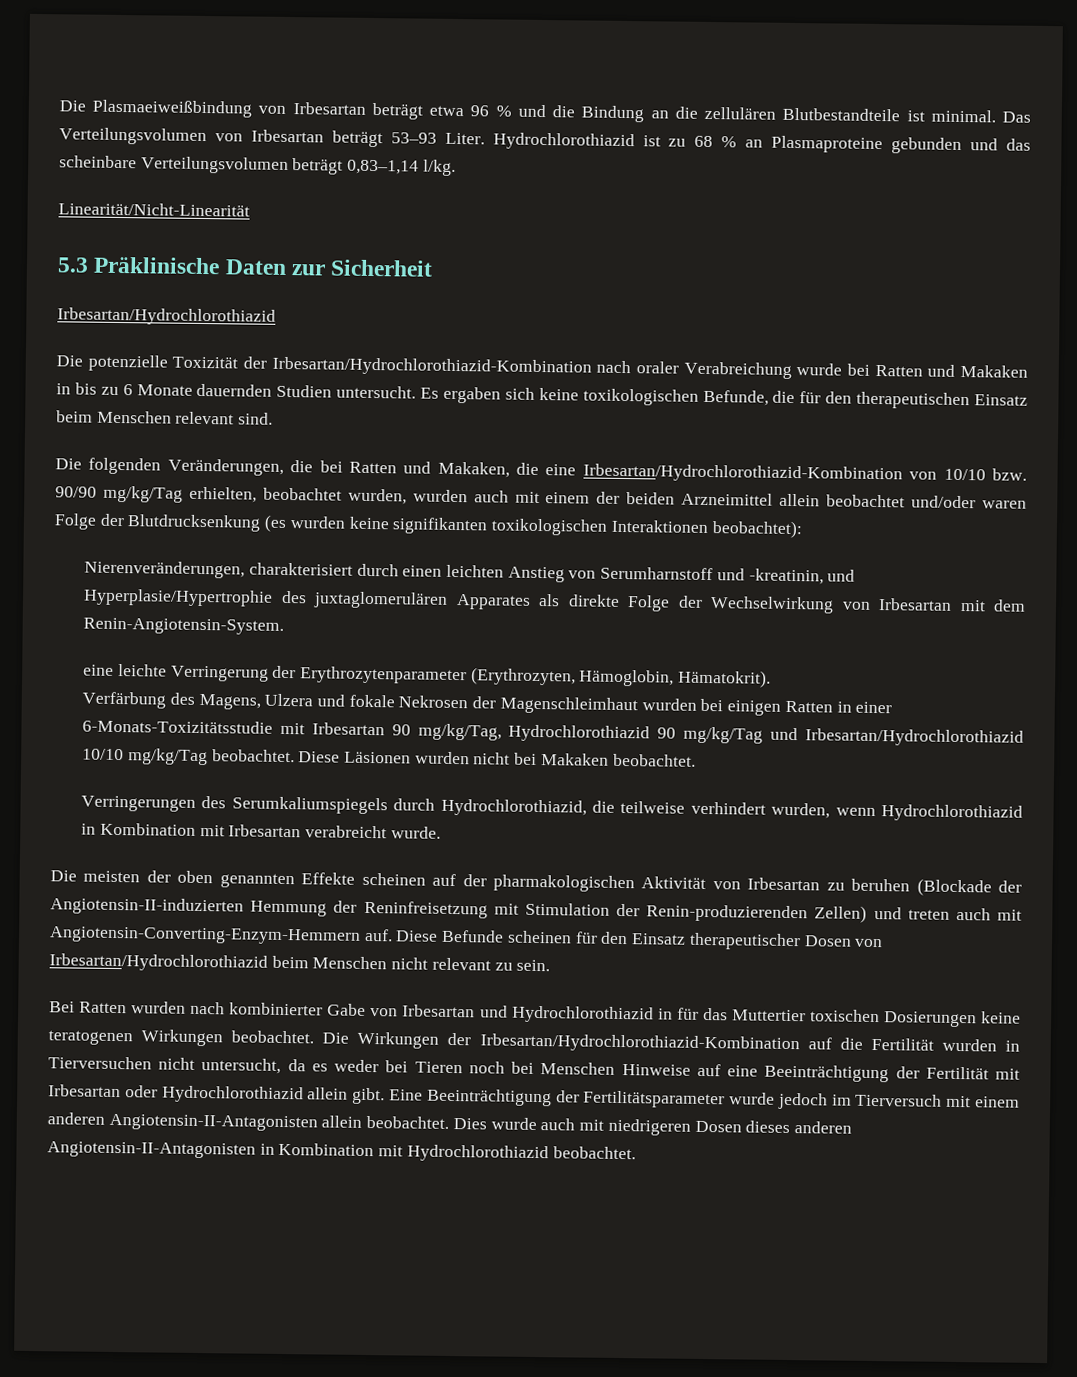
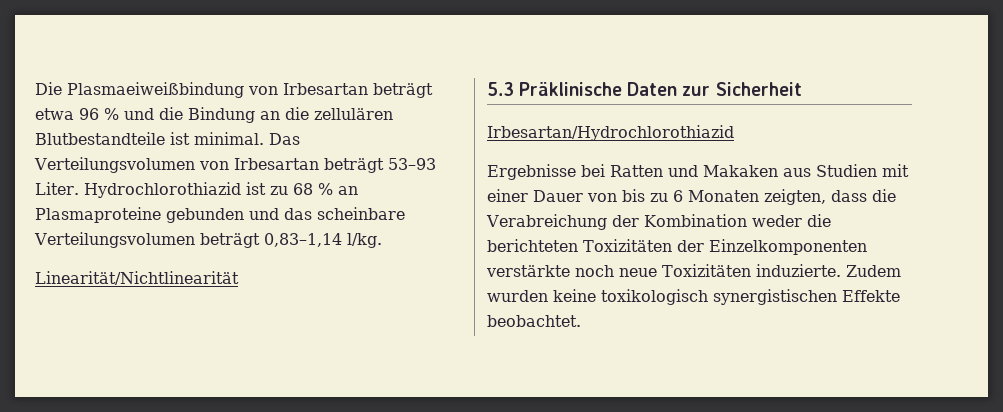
[58,202,250,217] Linearität/Nicht-Linearität -> [35,271,239,285] Linearität/Nichtlinearität
[56,354,1028,379] [56,382,1029,410] [56,410,274,425] [55,457,1027,484] [55,485,1027,509] [54,513,803,539] [84,560,856,585] [83,588,1027,614] [83,617,285,635] [83,663,772,688] [82,691,893,716] [82,719,1024,747] [82,748,696,767] [81,795,1024,822] [81,822,441,839] [50,870,1022,897] [50,897,1022,923] [49,926,884,951] [49,953,551,972] [49,1001,1021,1028] [48,1029,1021,1054] [48,1056,1021,1083] [48,1084,1021,1110] [47,1112,852,1136] [47,1141,549,1163] Die potenzielle Toxizität der Irbesartan/Hydrochlorothiazid-Kombination nach oraler Verabreichung wurde bei Ratten und Makaken in bis zu 6 Monate dauernden Studien untersucht. Es ergaben sich keine toxikologischen Befunde, die für den therapeutischen Einsatz beim Menschen relevant sind. // Die folgenden Veränderungen, die bei Ratten und Makaken, die eine Irbesartan/Hydrochlorothiazid-Kombination von 10/10 bzw. 90/90 mg/kg/Tag erhielten, beobachtet wurden, wurden auch mit einem der beiden Arzneimittel allein beobachtet und/oder waren Folge der Blutdrucksenkung (es wurden keine signifikanten toxikologischen Interaktionen beobachtet): // Nierenveränderungen, charakterisiert durch einen leichten Anstieg von Serumharnstoff und -kreatinin, und Hyperplasie/Hypertrophie des juxtaglomerulären Apparates als direkte Folge der Wechselwirkung von Irbesartan mit dem Renin-Angiotensin-System. // eine leichte Verringerung der Erythrozytenparameter (Erythrozyten, Hämoglobin, Hämatokrit). // Verfärbung des Magens, Ulzera und fokale Nekrosen der Magenschleimhaut wurden bei einigen Ratten in einer 6-Monats-Toxizitätsstudie mit Irbesartan 90 mg/kg/Tag, Hydrochlorothiazid 90 mg/kg/Tag und Irbesartan/Hydrochlorothiazid 10/10 mg/kg/Tag beobachtet. Diese Läsionen wurden nicht bei Makaken beobachtet. // Verringerungen des Serumkaliumspiegels durch Hydrochlorothiazid, die teilweise verhindert wurden, wenn Hydrochlorothiazid in Kombination mit Irbesartan verabreicht wurde. // Die meisten der oben genannten Effekte scheinen auf der pharmakologischen Aktivität von Irbesartan zu beruhen (Blockade der Angiotensin-II-induzierten Hemmung der Reninfreisetzung mit Stimulation der Renin-produzierenden Zellen) und treten auch mit Angiotensin-Converting-Enzym-Hemmern auf. Diese Befunde scheinen für den Einsatz therapeutischer Dosen von Irbesartan/Hydrochlorothiazid beim Menschen nicht relevant zu sein. // Bei Ratten wurden nach kombinierter Gabe von Irbesartan und Hydrochlorothiazid in für das Muttertier toxischen Dosierungen keine teratogenen Wirkungen beobachtet. Die Wirkungen der Irbesartan/Hydrochlorothiazid-Kombination auf die Fertilität wurden in Tierversuchen nicht untersucht, da es weder bei Tieren noch bei Menschen Hinweise auf eine Beeinträchtigung der Fertilität mit Irbesartan oder Hydrochlorothiazid allein gibt. Eine Beeinträchtigung der Fertilitätsparameter wurde jedoch im Tierversuch mit einem anderen Angiotensin-II-Antagonisten allein beobachtet. Dies wurde auch mit niedrigeren Dosen dieses anderen Angiotensin-II-Antagonisten in Kombination mit Hydrochlorothiazid -> [487,164,909,180] [487,189,896,205] [486,214,831,230] [487,239,867,255] [486,264,901,277] [487,289,900,305] Ergebnisse bei Ratten und Makaken aus Studien mit einer Dauer von bis zu 6 Monaten zeigten, dass die Verabreichung der Kombination weder die berichteten Toxizitäten der Einzelkomponenten verstärkte noch neue Toxizitäten induzierte. Zudem wurden keine toxikologisch synergistischen Effekte

